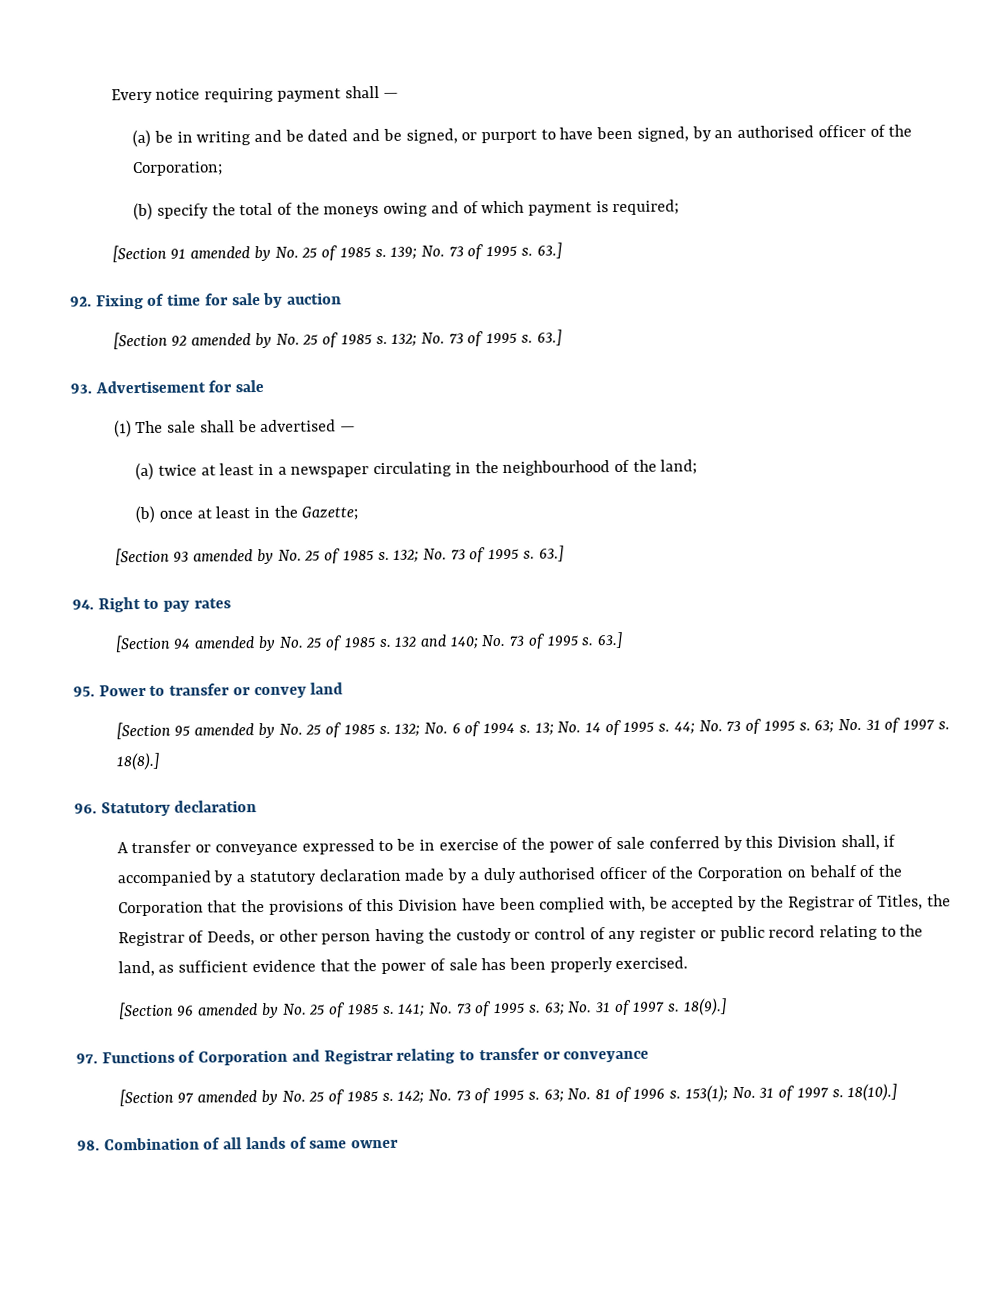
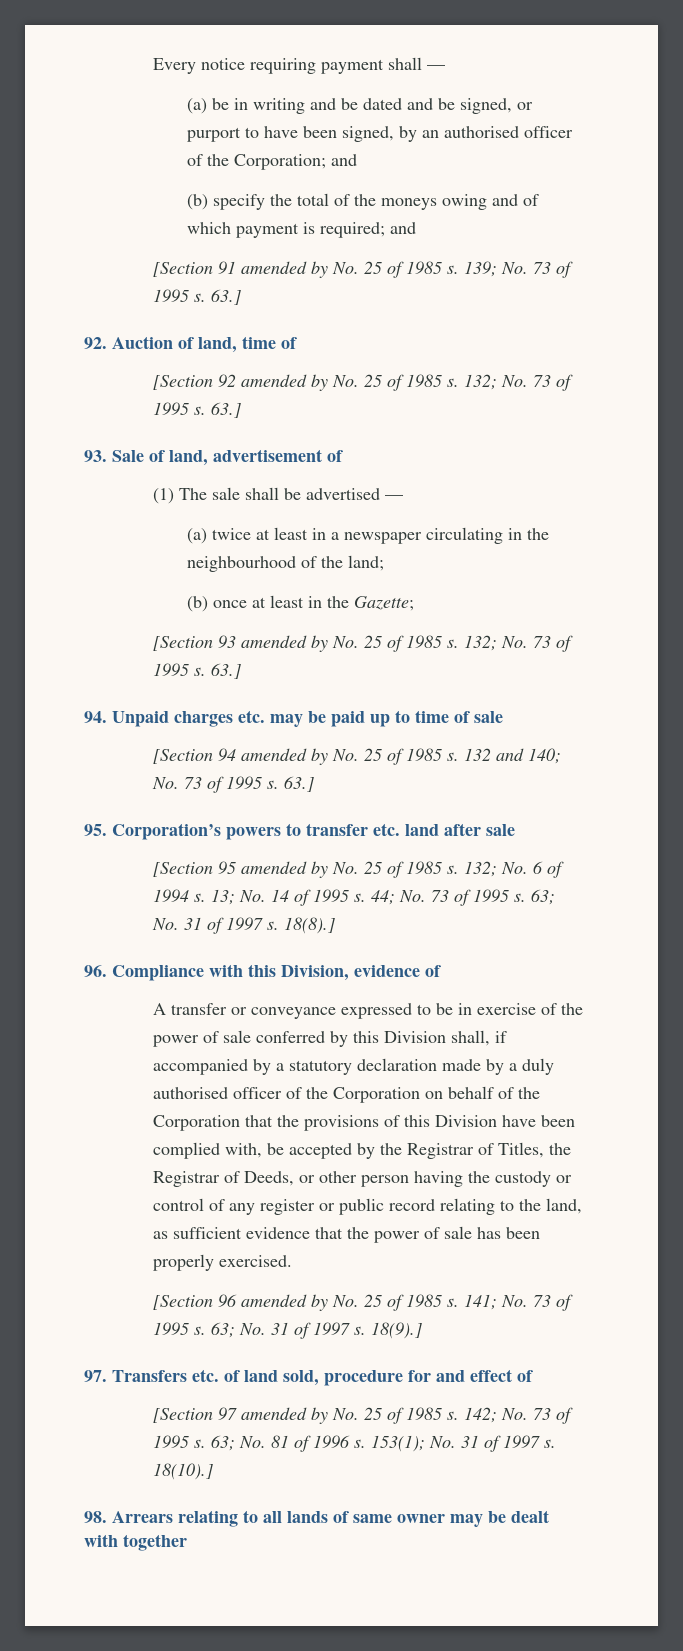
(224, 169) none -> [331,154,358,166] and
(680, 207) none -> [390,222,417,234] and
[95,292,343,310] Fixing of time for sale by auction -> [112,336,297,353] Auction of land, time of
[94,379,265,394] Advertisement for sale -> [112,449,343,466] Sale of land, advertisement of
[97,597,231,613] Right to pay rates -> [112,710,503,727] Unpaid charges etc. may be paid up to time of sale
[98,682,344,699] Power to transfer or convey land -> [112,823,515,840] Corporation’s powers to transfer etc. land after sale
[100,800,258,817] Statutory declaration -> [112,964,441,981] Compliance with this Division, evidence of
[101,1047,650,1066] Functions of Corporation and Registrar relating to transfer or conveyance -> [112,1369,533,1386] Transfers etc. of land sold, procedure for and effect of
[103,1137,221,1151] Combination of -> [112,1510,258,1527] Arrears relating to
(400, 1144) none -> [450,1510,549,1527] [84,1534,187,1551] may be dealt with together

